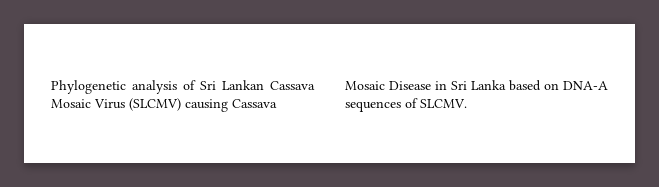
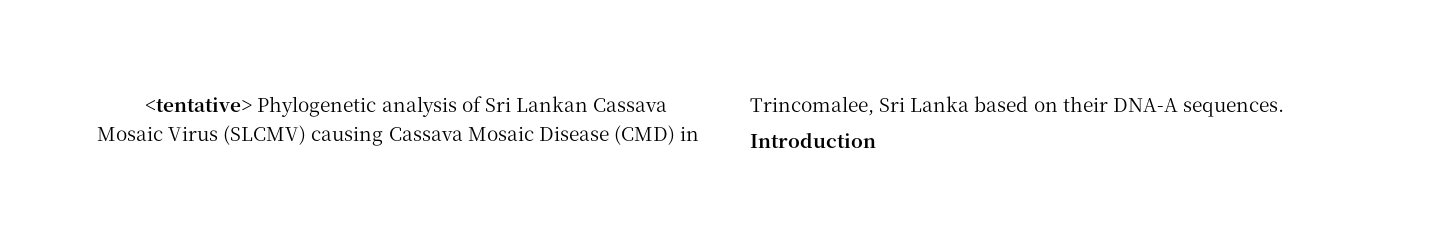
(51, 87) none -> [145,97,253,112] <tentative>
[435,81,447,90] in -> [613,125,700,145] [750,96,874,116] (CMD) in Trincomalee,
[563,81,608,90] [345,98,467,112] DNA-A sequences of SLCMV. -> [1062,96,1284,117] [750,132,876,148] their DNA-A sequences. // Introduction

